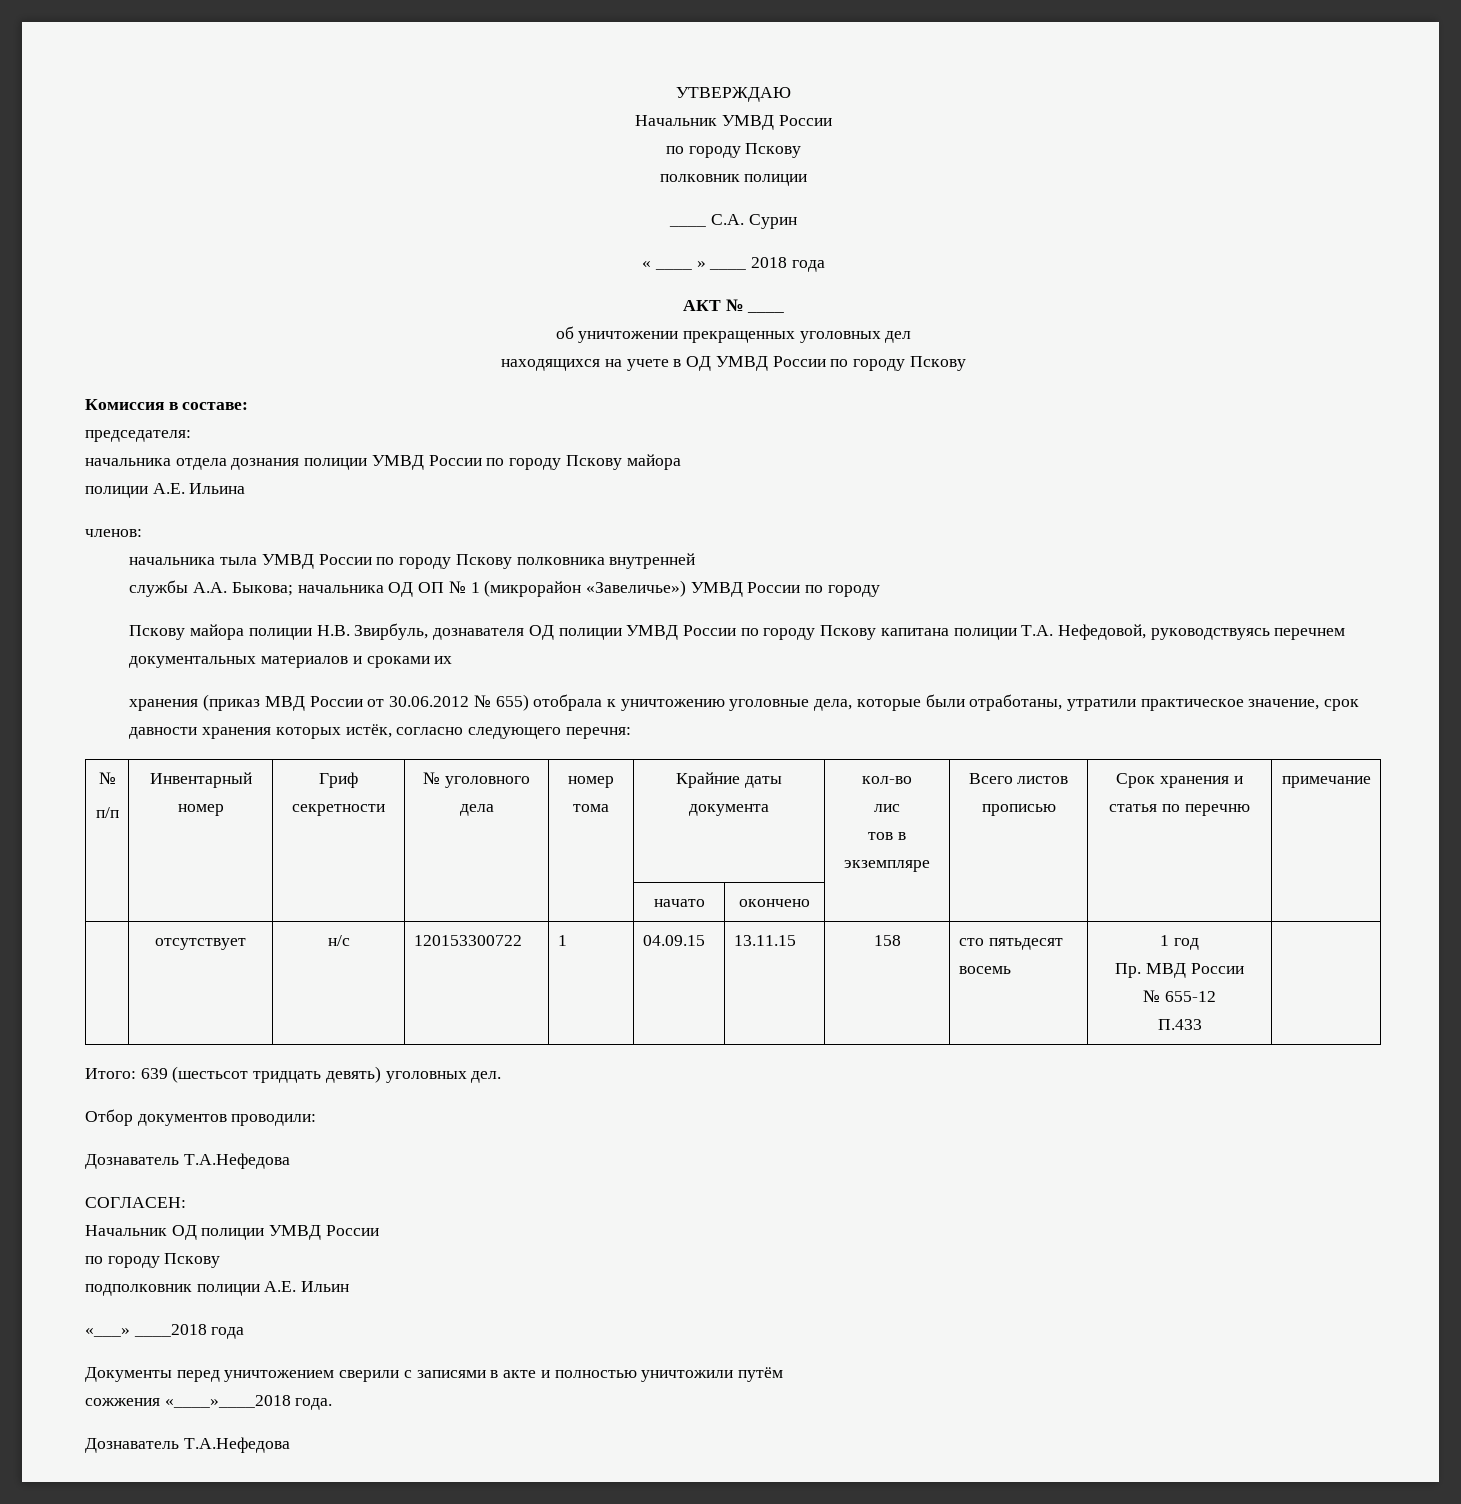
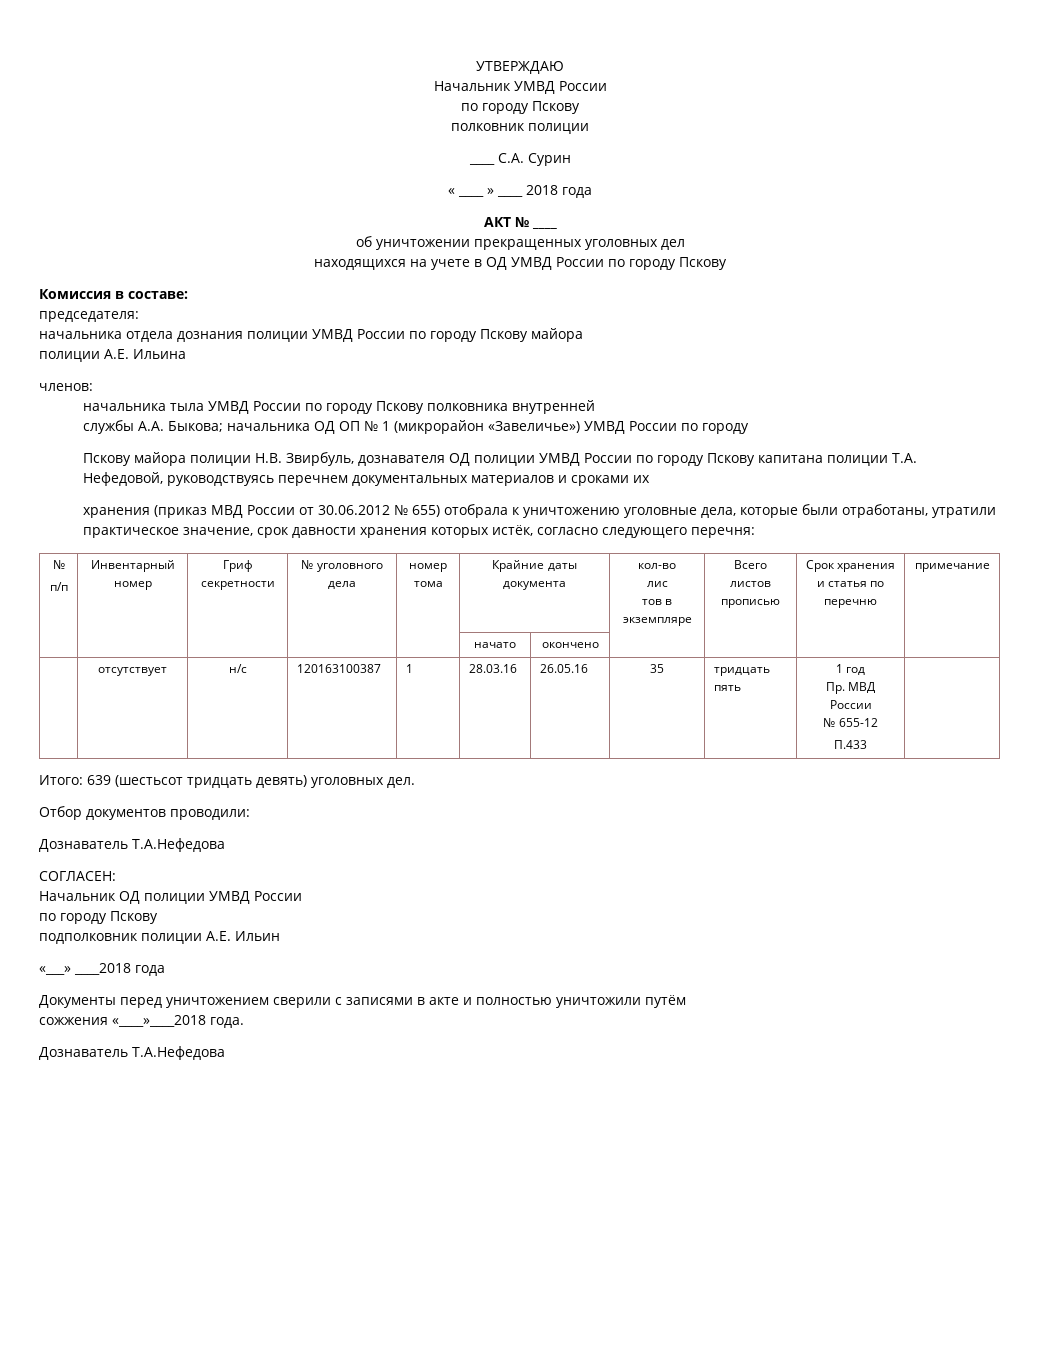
[413,935,522,946] [557,935,567,946] [642,935,705,946] [733,935,796,946] [873,935,901,946] [958,938,1063,950] [958,966,1011,974] 120153300722 | 1 | 04.09.15 | 13.11.15 | 158 | сто пятьдесят восемь -> [296,664,381,673] [405,664,413,673] [468,664,517,673] [539,664,588,673] [650,664,664,673] [713,667,770,676] [713,685,741,691] 120163100387 | 1 | 28.03.16 | 26.05.16 | 35 | тридцать пять

